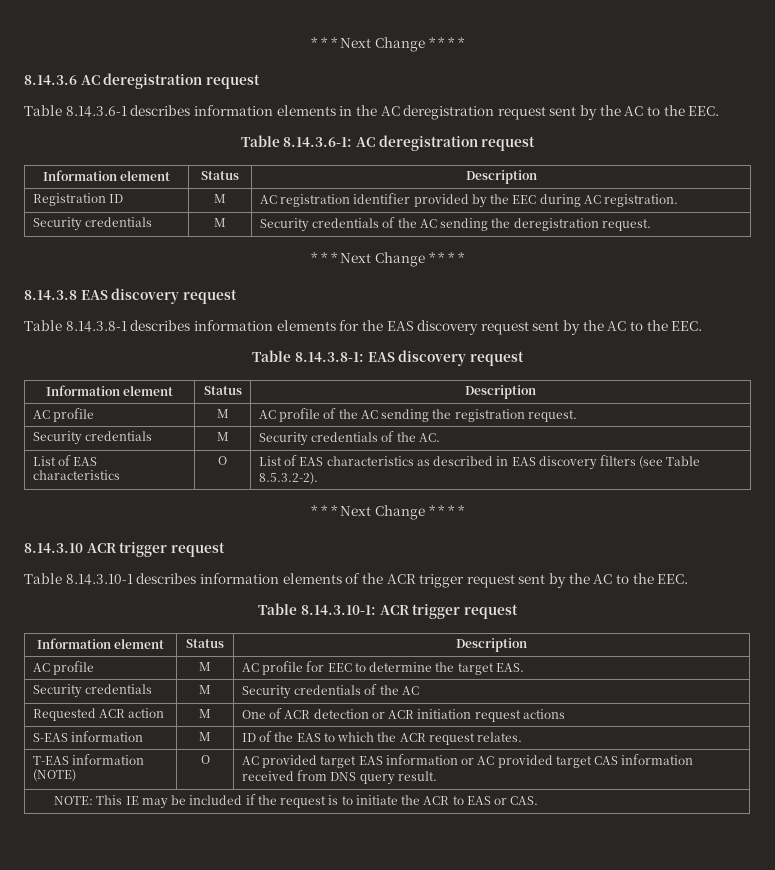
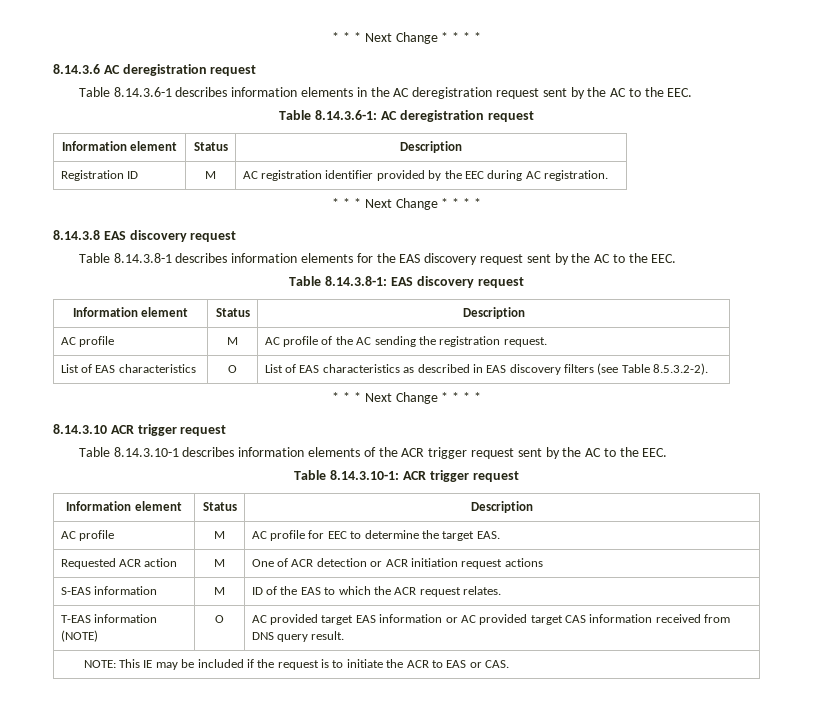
[32,217,153,231] [214,218,226,227] [259,217,651,232] // Security credentials | M | Security credentials of the AC sending the deregistration request. -> (608, 175) none
[32,431,153,445] [216,432,229,441] [258,431,440,446] // Security credentials | M | Security credentials of the AC. -> (547, 342) none
[32,684,153,698] [199,685,211,694] [241,684,419,699] // Security credentials | M | Security credentials of the AC -> (500, 535) none

